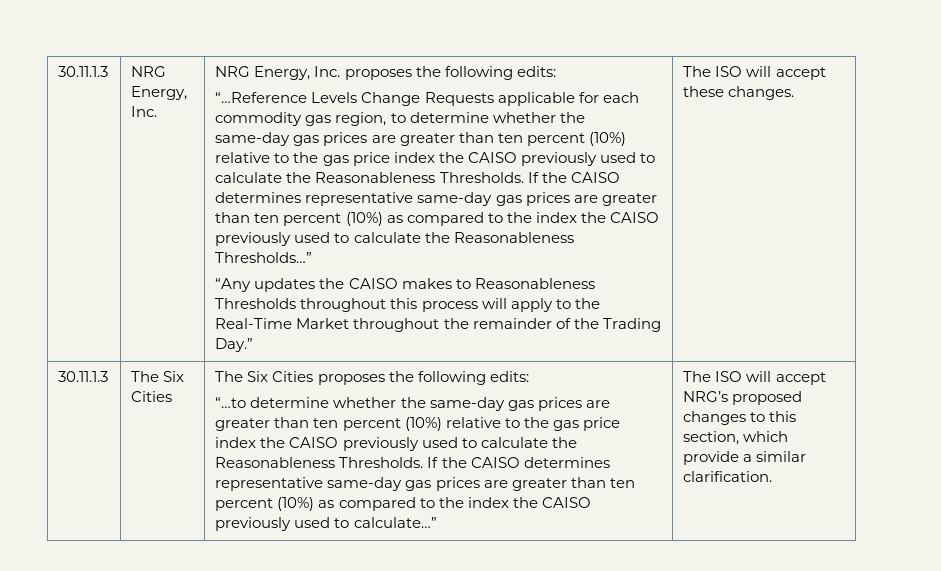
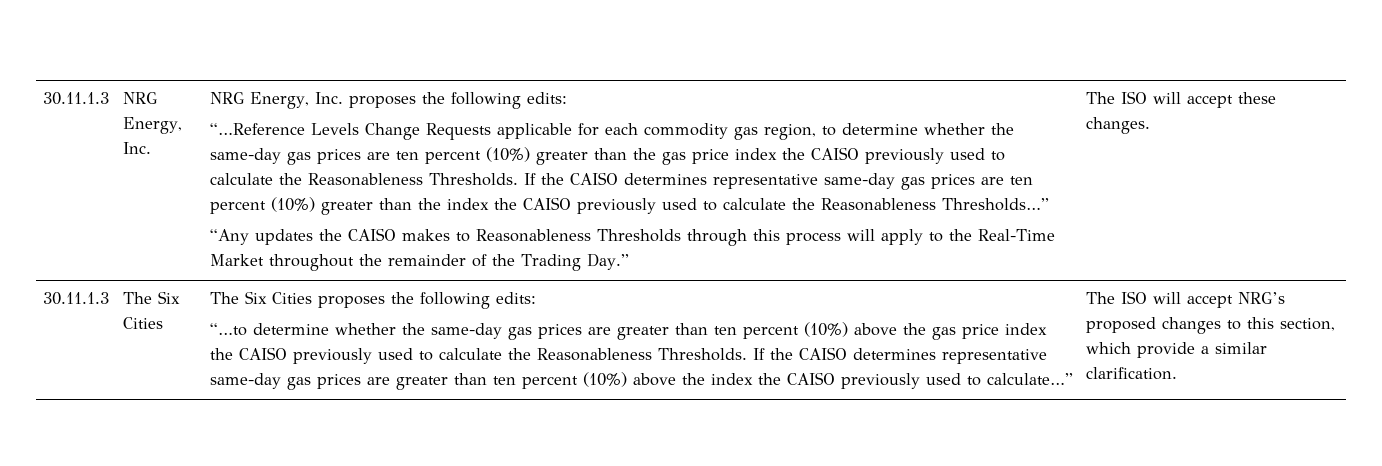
[399,132,626,146] [215,152,290,163] greater than ten percent (10%) relative to -> [395,147,627,165] ten percent (10%) greater than
[601,193,657,206] [215,212,503,226] greater than ten percent (10%) as compared to -> [1009,176,1033,185] [209,197,412,215] ten percent (10%) greater than
[300,298,387,312] throughout -> [686,229,747,246] through
[445,417,520,428] relative to -> [853,323,897,336] above
[318,497,435,511] as compared to -> [632,373,676,386] above

